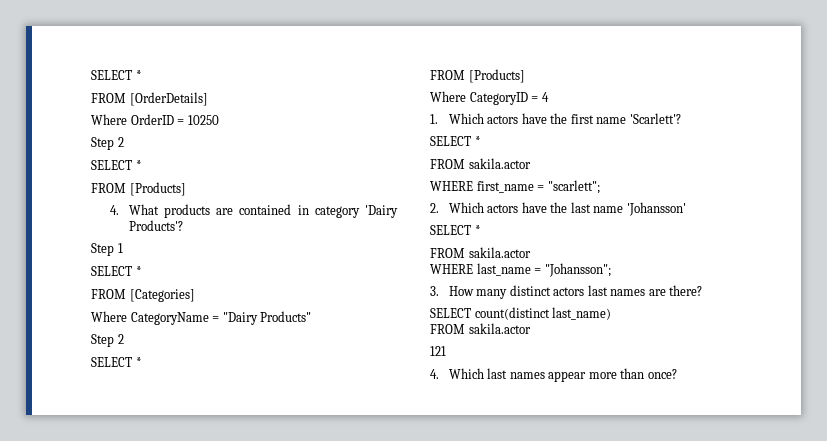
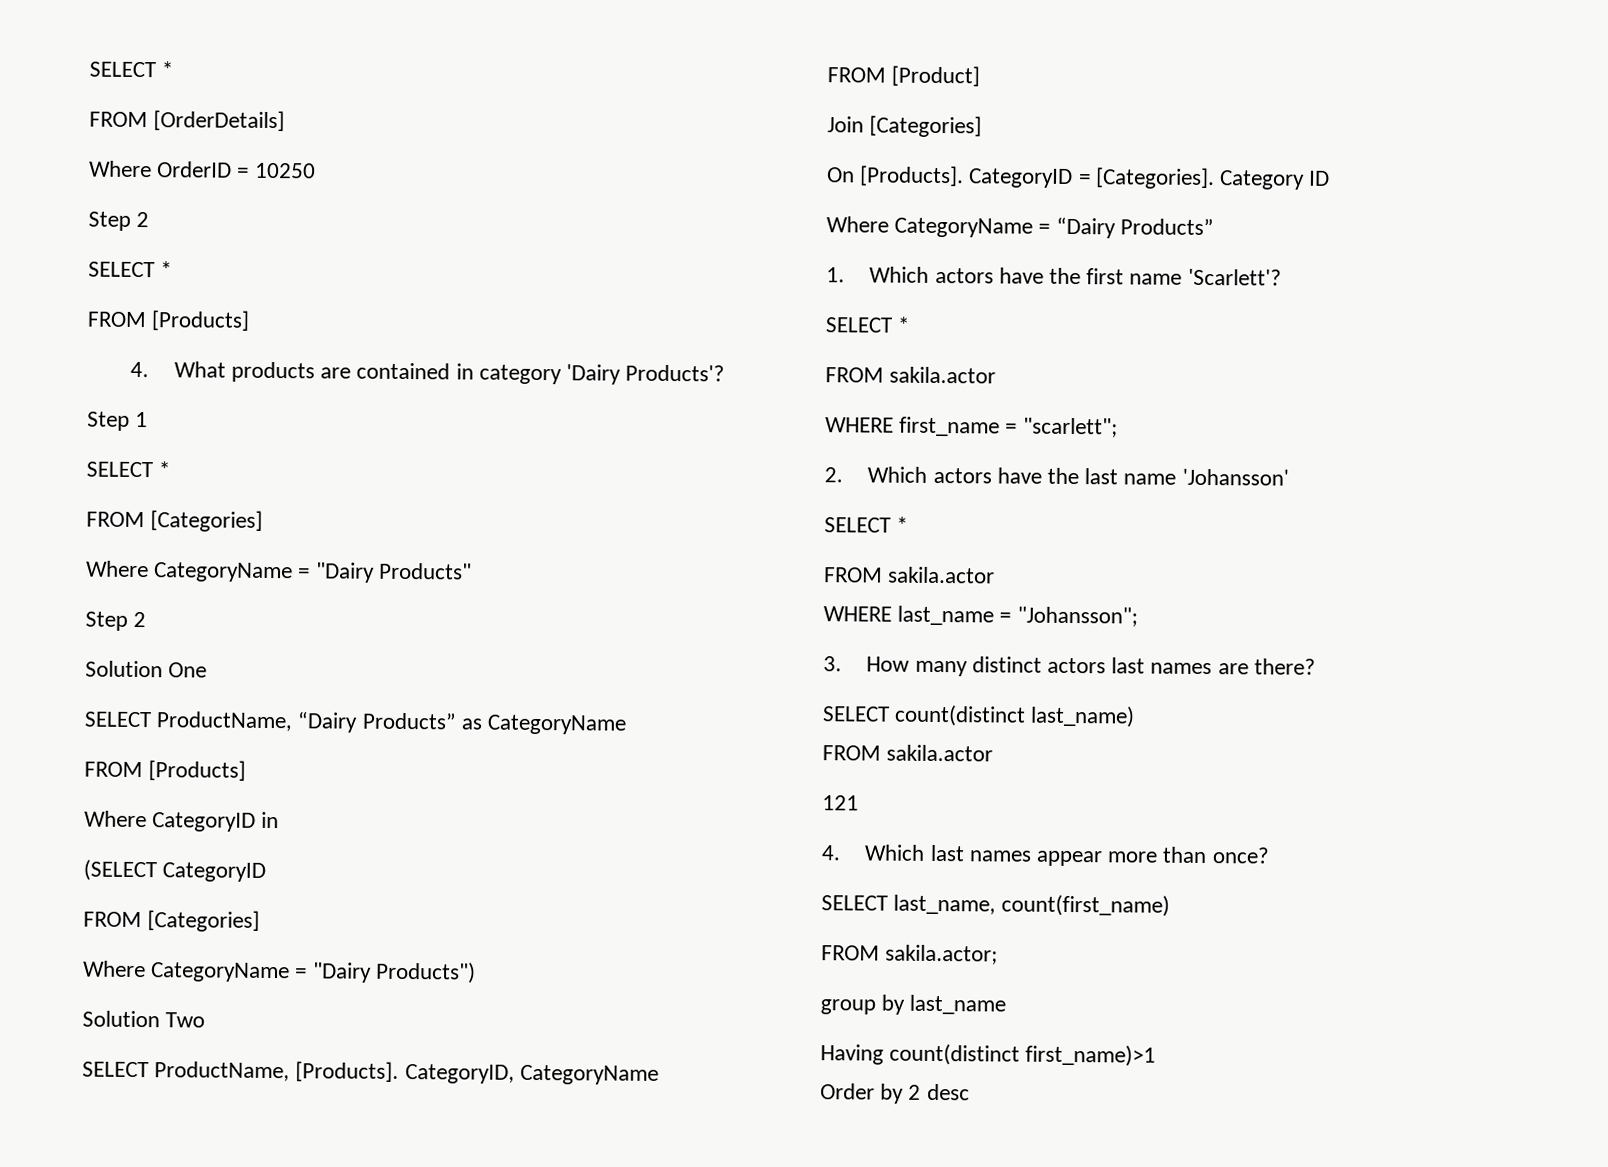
[91,357,142,367] // SELECT * -> [85,660,208,678] [84,711,628,735] // Solution One // SELECT ProductName, “Dairy Products” as CategoryName
[531,92,549,102] = 4 -> [261,811,280,829] [83,859,267,882] [83,910,261,932] [83,960,476,984] [82,1010,206,1028] [82,1061,659,1085] [827,65,981,87] [827,115,983,138] [827,165,1331,190] [826,216,1214,239] in // (SELECT CategoryID // FROM [Categories] // Where CategoryName = "Dairy Products") // Solution Two // SELECT ProductName, [Products]. CategoryID, CategoryName // FROM [Product] // Join [Categories] // On [Products]. CategoryID = [Categories]. Category ID // Where CategoryName = “Dairy Products”
(677, 374) none -> [821,894,1171,917] [821,944,999,965] [820,994,1007,1015] [820,1043,1157,1067] [820,1083,970,1104] // SELECT last_name, count(first_name) // FROM sakila.actor; // group by last_name // Having count(distinct first_name)>1 // Order by 2 desc

